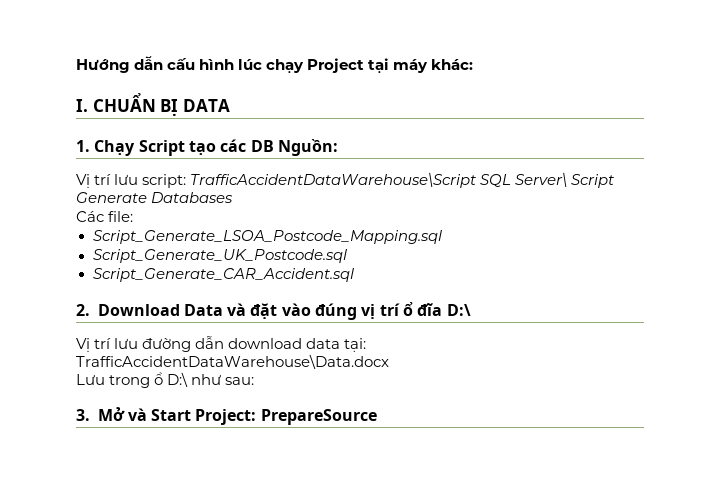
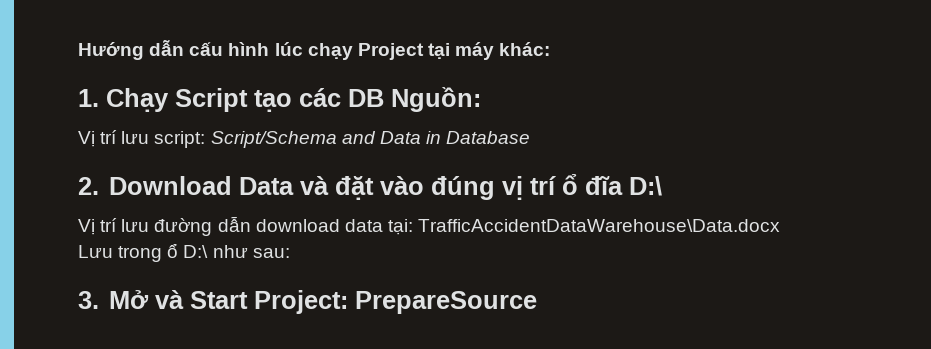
[76,93,230,116] // I. CHUẨN BỊ DATA -> (551, 49) none
[190,172,615,188] [76,192,234,203] [76,211,134,222] [92,230,442,244] [92,249,347,263] [92,268,354,282] TrafficAccidentDataWarehouse\Script SQL Server\ Script Generate Databases // Các file: // Script_Generate_LSOA_Postcode_Mapping.sql // Script_Generate_UK_Postcode.sql // Script_Generate_CAR_Accident.sql -> [210,131,531,148] Script/Schema and Data in Database

